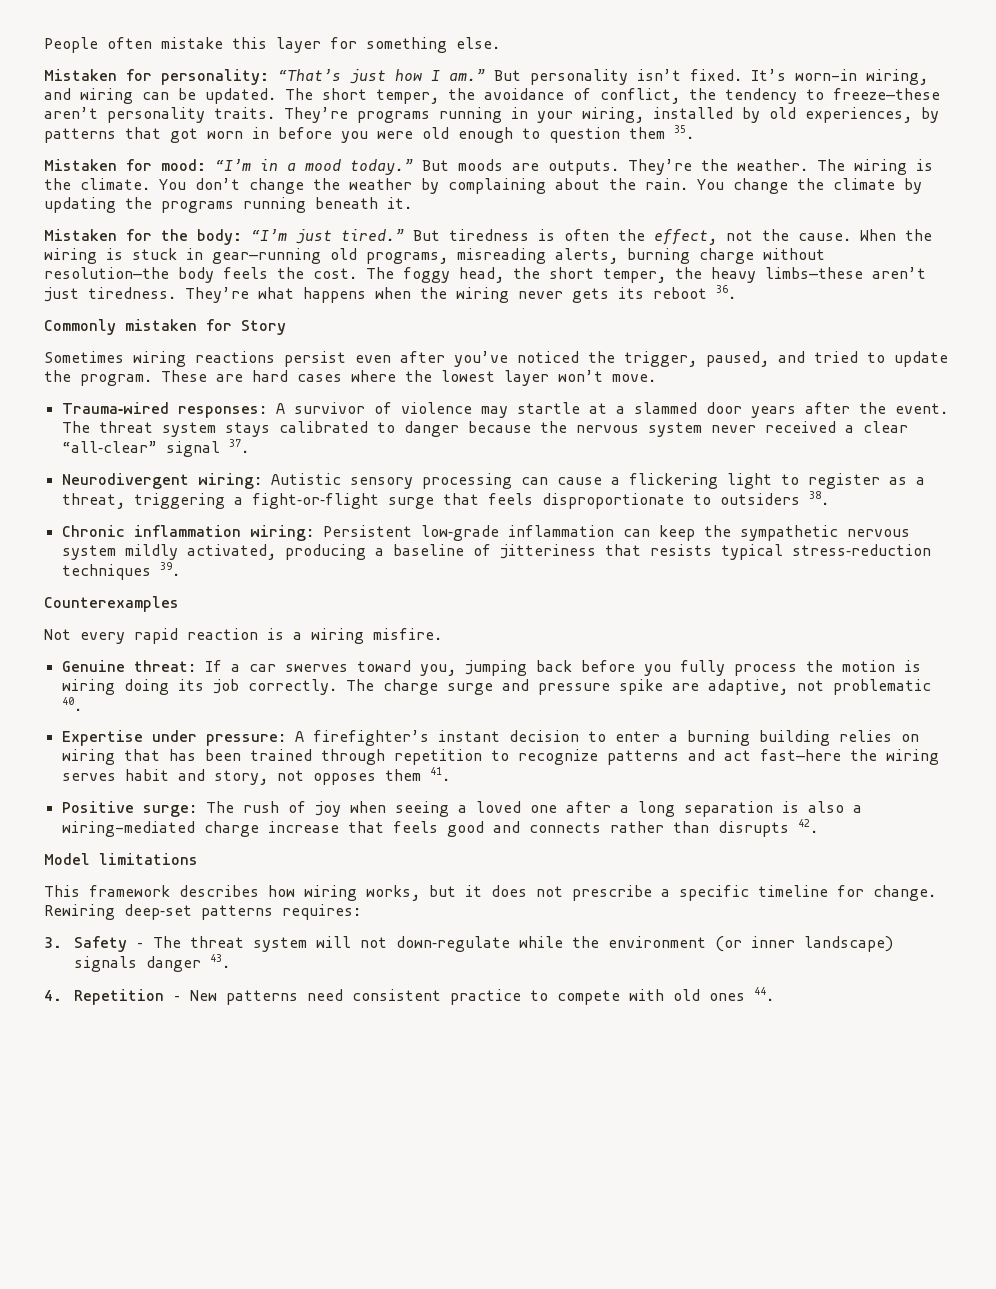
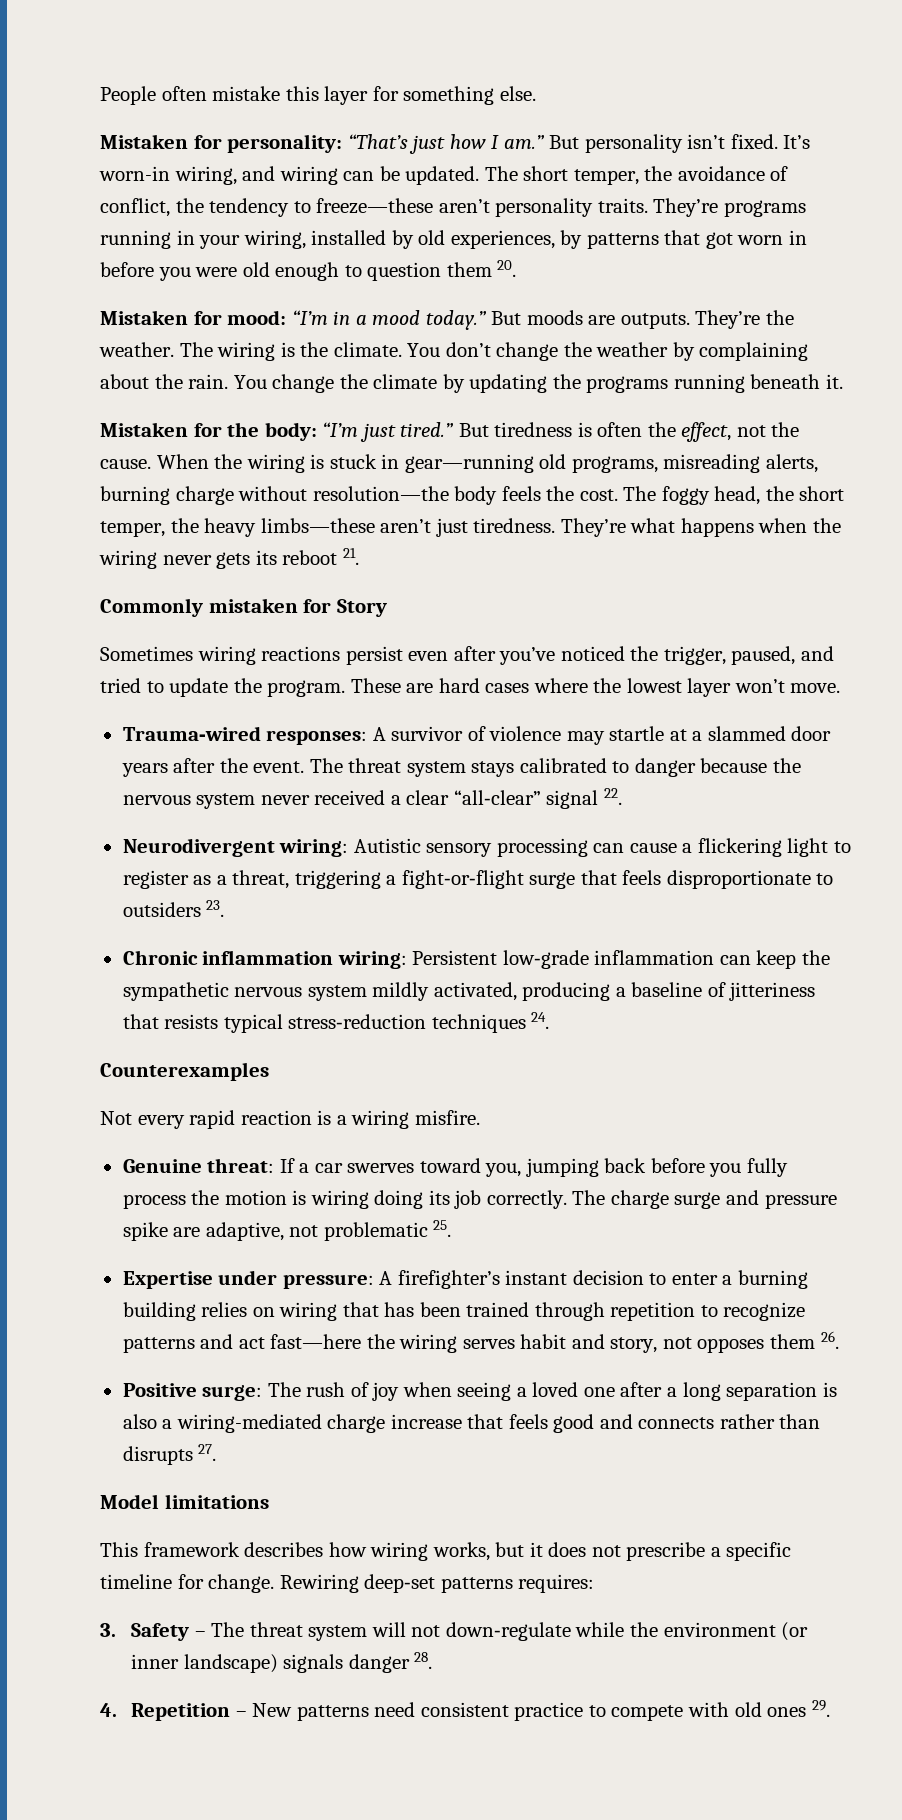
[674,125,694,139] 35. -> [497,260,517,277] 20.
[716,285,736,299] 36. -> [342,548,359,565] 21.
[228,439,249,453] 37. -> [603,788,622,805] 22.
[808,491,829,505] 38. -> [206,900,225,917] 23.
[159,562,180,576] 39. -> [531,1012,550,1029] 24.
[61,697,82,711] 40. -> [433,1220,452,1237] 25.
[429,767,450,781] 41. -> [820,1331,839,1349] 26.
[797,819,818,833] 42. -> [198,1444,217,1461] 27.
[209,954,230,968] 43. -> [414,1652,433,1669] 28.
[753,987,774,1001] 44. -> [811,1700,830,1717] 29.

